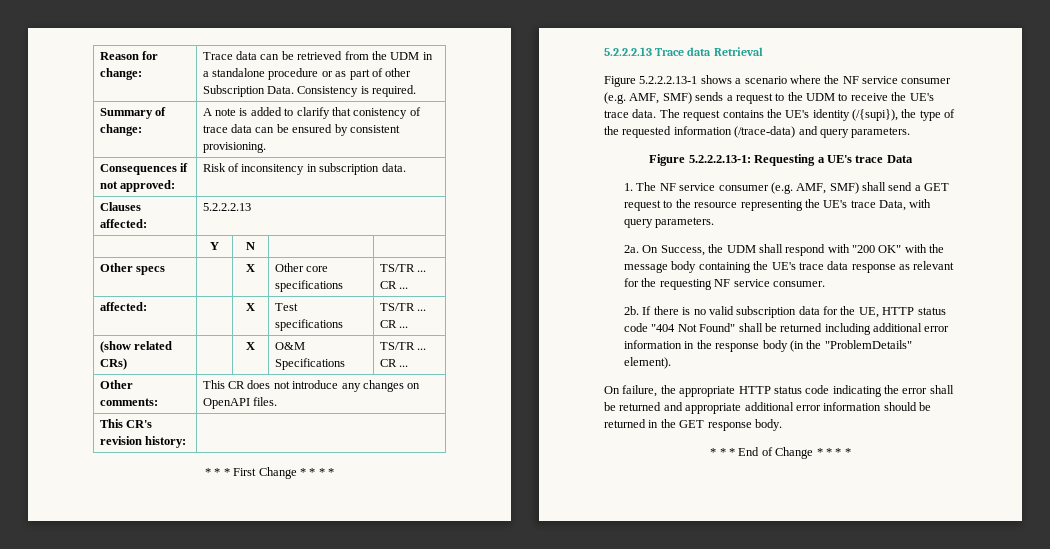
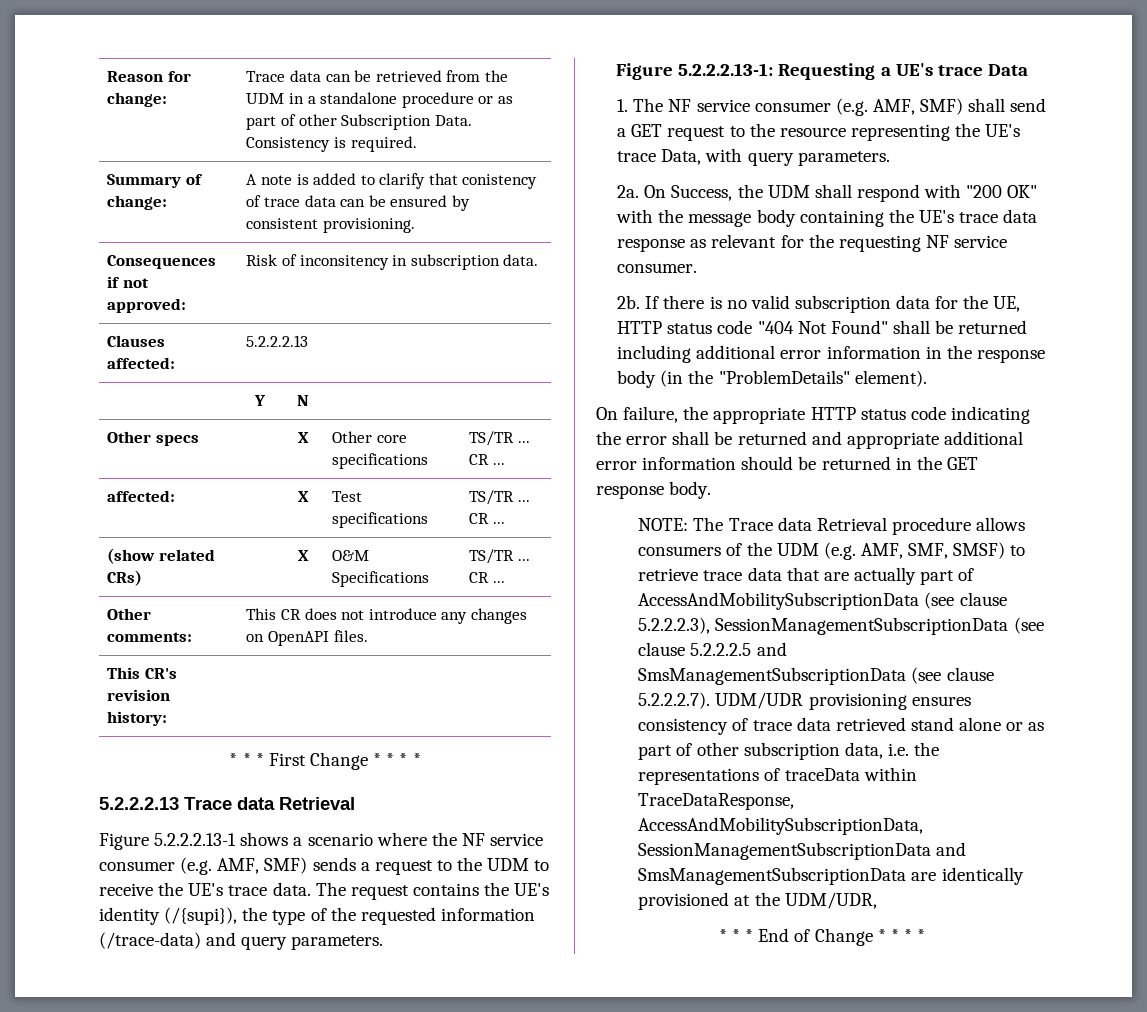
(782, 425) none -> [638,517,1026,535] [638,542,1026,560] [638,567,975,585] [638,592,1007,610] [638,617,1044,635] [638,642,787,656] [638,667,994,685] [638,692,971,710] [638,717,1045,735] [638,742,940,760] [638,767,917,785] [638,793,795,810] [638,817,924,835] [638,842,967,860] [638,867,1024,885] [638,892,877,910] // NOTE: The Trace data Retrieval procedure allows consumers of the UDM (e.g. AMF, SMF, SMSF) to retrieve trace data that are actually part of AccessAndMobilitySubscriptionData (see clause 5.2.2.2.3), SessionManagementSubscriptionData (see clause 5.2.2.2.5 and SmsManagementSubscriptionData (see clause 5.2.2.2.7). UDM/UDR provisioning ensures consistency of trace data retrieved stand alone or as part of other subscription data, i.e. the representations of traceData within TraceDataResponse, AccessAndMobilitySubscriptionData, SessionManagementSubscriptionData and SmsManagementSubscriptionData are identically provisioned at the UDM/UDR,

